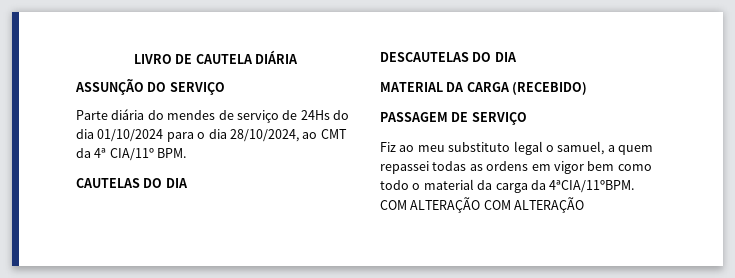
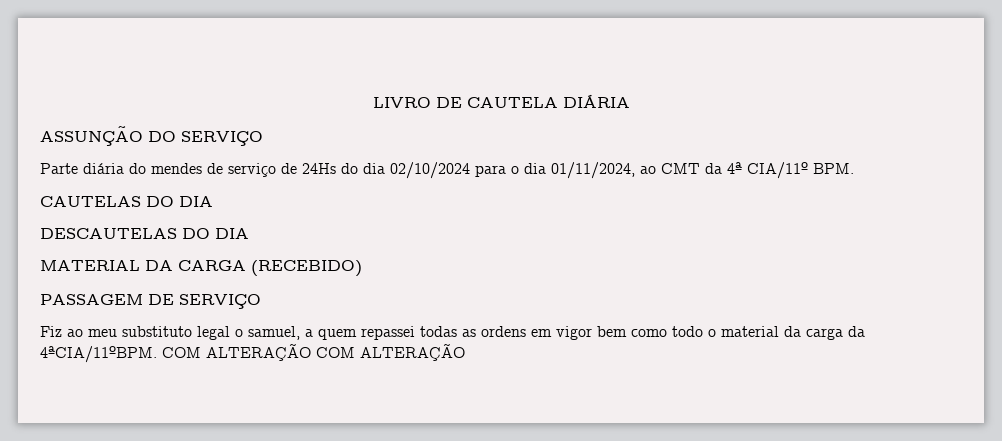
[97,129,164,142] 01/10/2024 -> [390,162,470,179] 02/10/2024
[229,129,299,142] 28/10/2024, -> [551,162,635,179] 01/11/2024,

